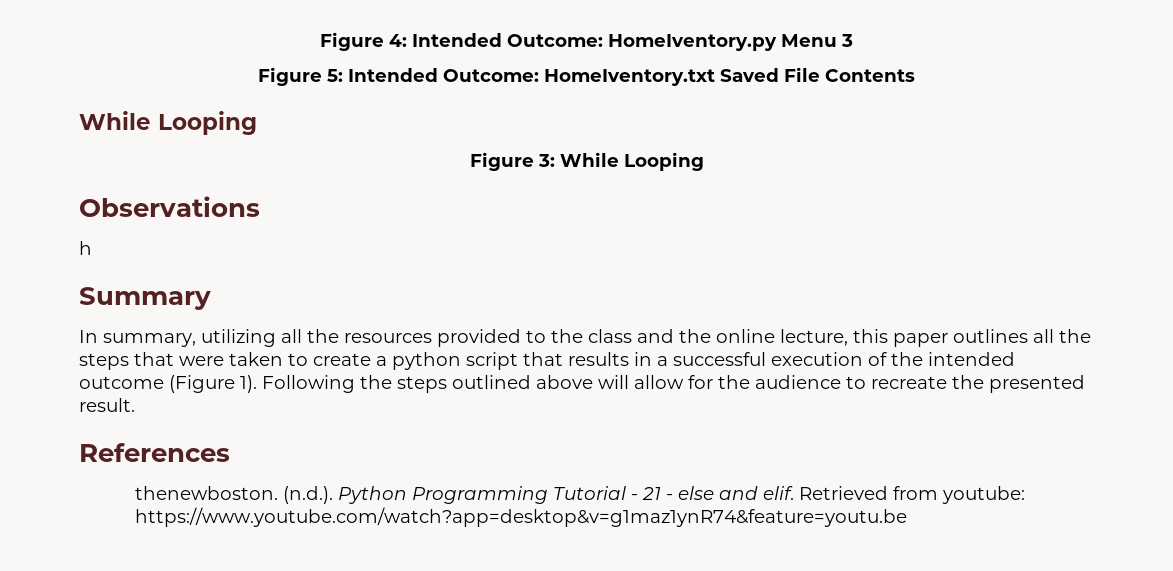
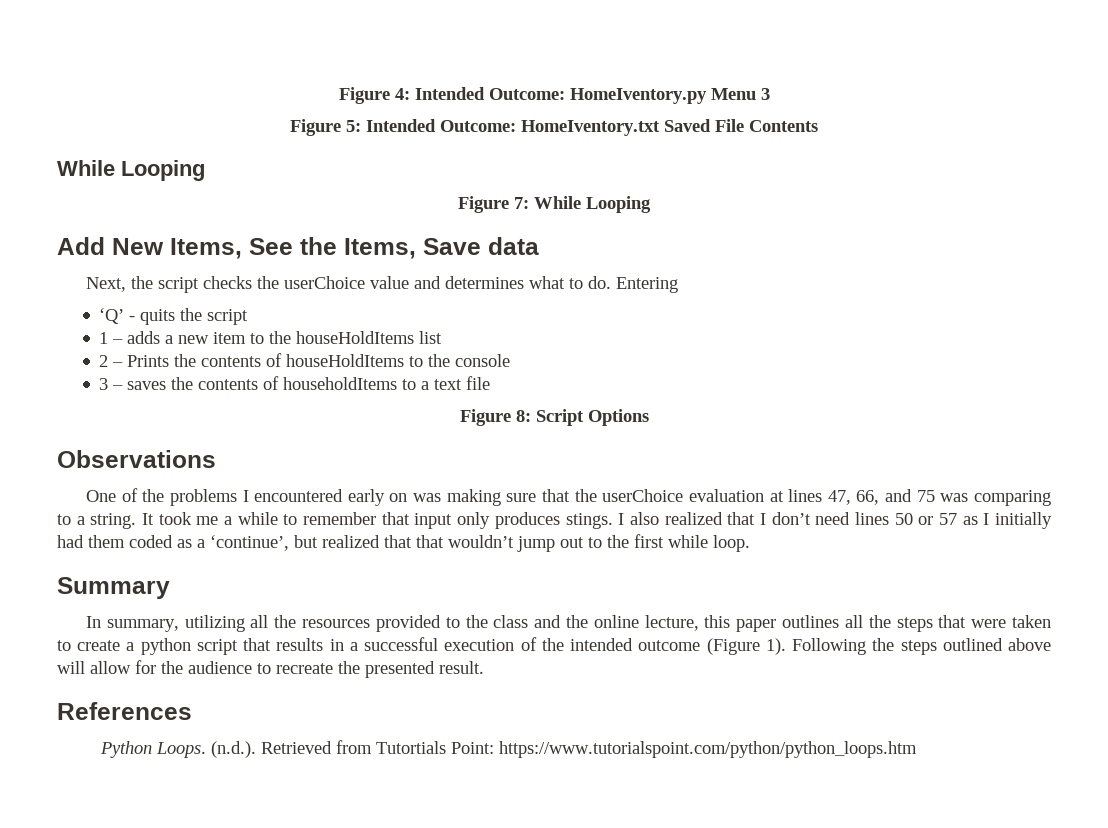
[537,152,704,171] [79,196,260,217] [79,241,92,255] 3: While Looping // Observations // h -> [514,196,651,213] [57,237,539,259] [85,276,678,293] [99,308,249,325] [99,331,443,344] [99,353,511,367] [99,376,491,390] [459,409,649,426] [57,450,216,468] [85,488,1052,506] [57,512,1053,529] [57,534,750,552] 7: While Looping // Add New Items, See the Items, Save data // Next, the script checks the userChoice value and determines what to do. Entering // ‘Q’ - quits the script // 1 – adds a new item to the houseHoldItems list // 2 – Prints the contents of houseHoldItems to the console // 3 – saves the contents of householdItems to a text file // Figure 8: Script Options // Observations // One of the problems I encountered early on was making sure that the userChoice evaluation at lines 47, 66, and 75 was comparing to a string. It took me a while to remember that input only produces stings. I also realized that I don’t need lines 50 or 57 as I initially had them coded as a ‘continue’, but realized that that wouldn’t jump out to the first while loop.
[135,486,1026,504] [135,507,908,527] thenewboston. (n.d.). Python Programming Tutorial - 21 - else and elif. Retrieved from youtube: https://www.youtube.com/watch?app=desktop&v=g1maz1ynR74&feature=youtu.be -> [99,740,917,758] Python Loops. (n.d.). Retrieved from Tutortials Point: https://www.tutorialspoint.com/python/python_loops.htm

